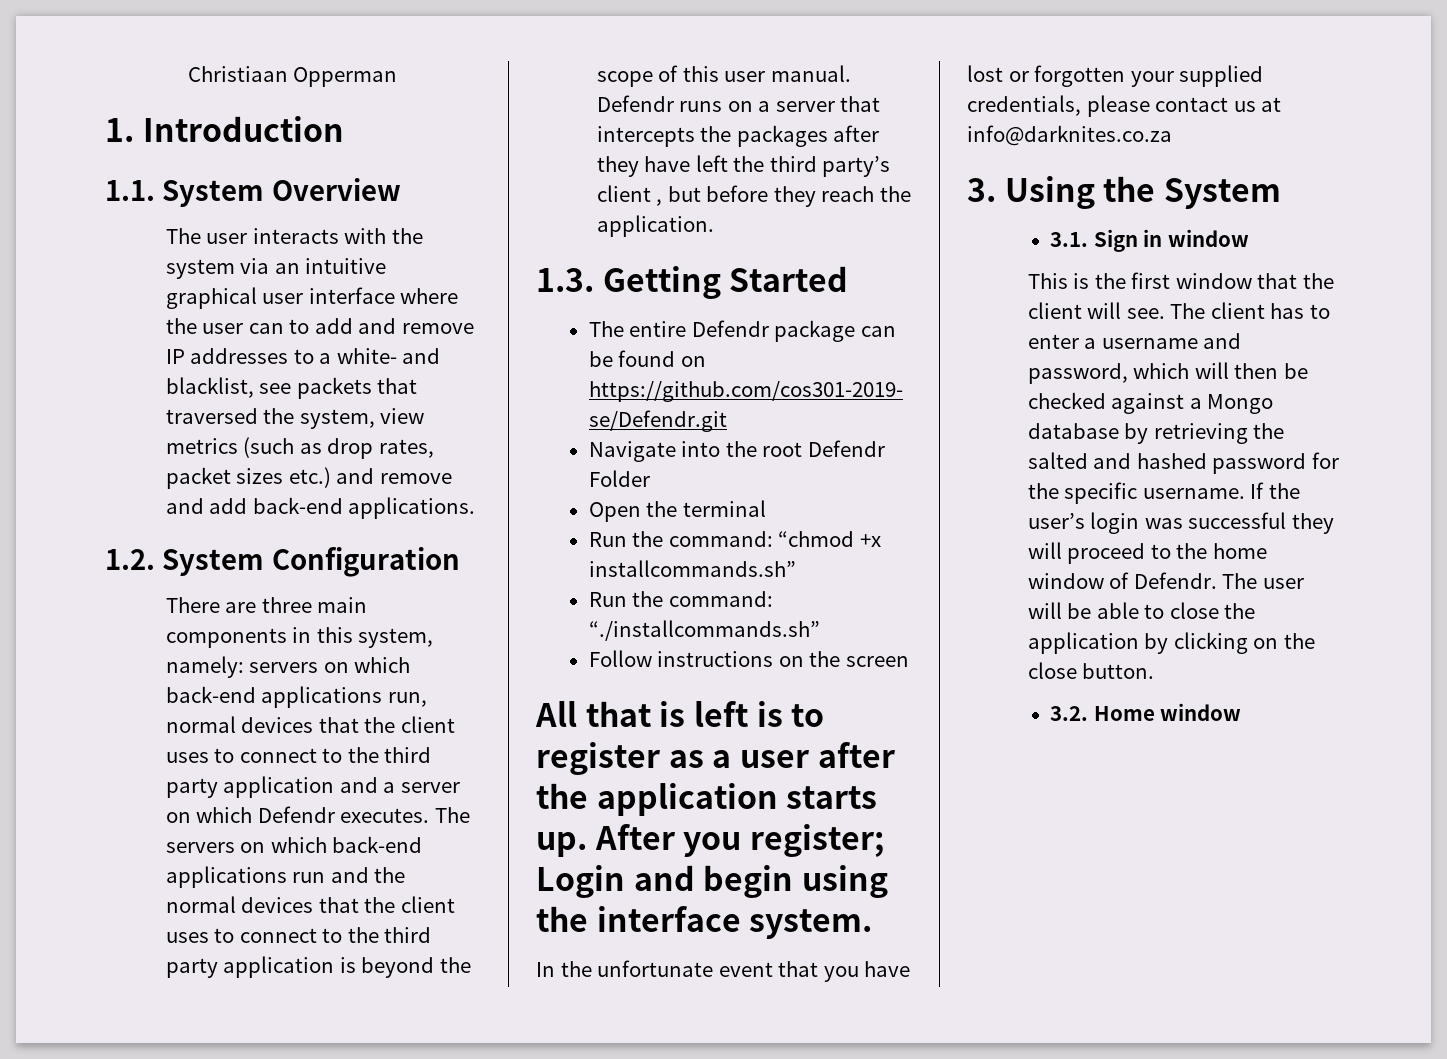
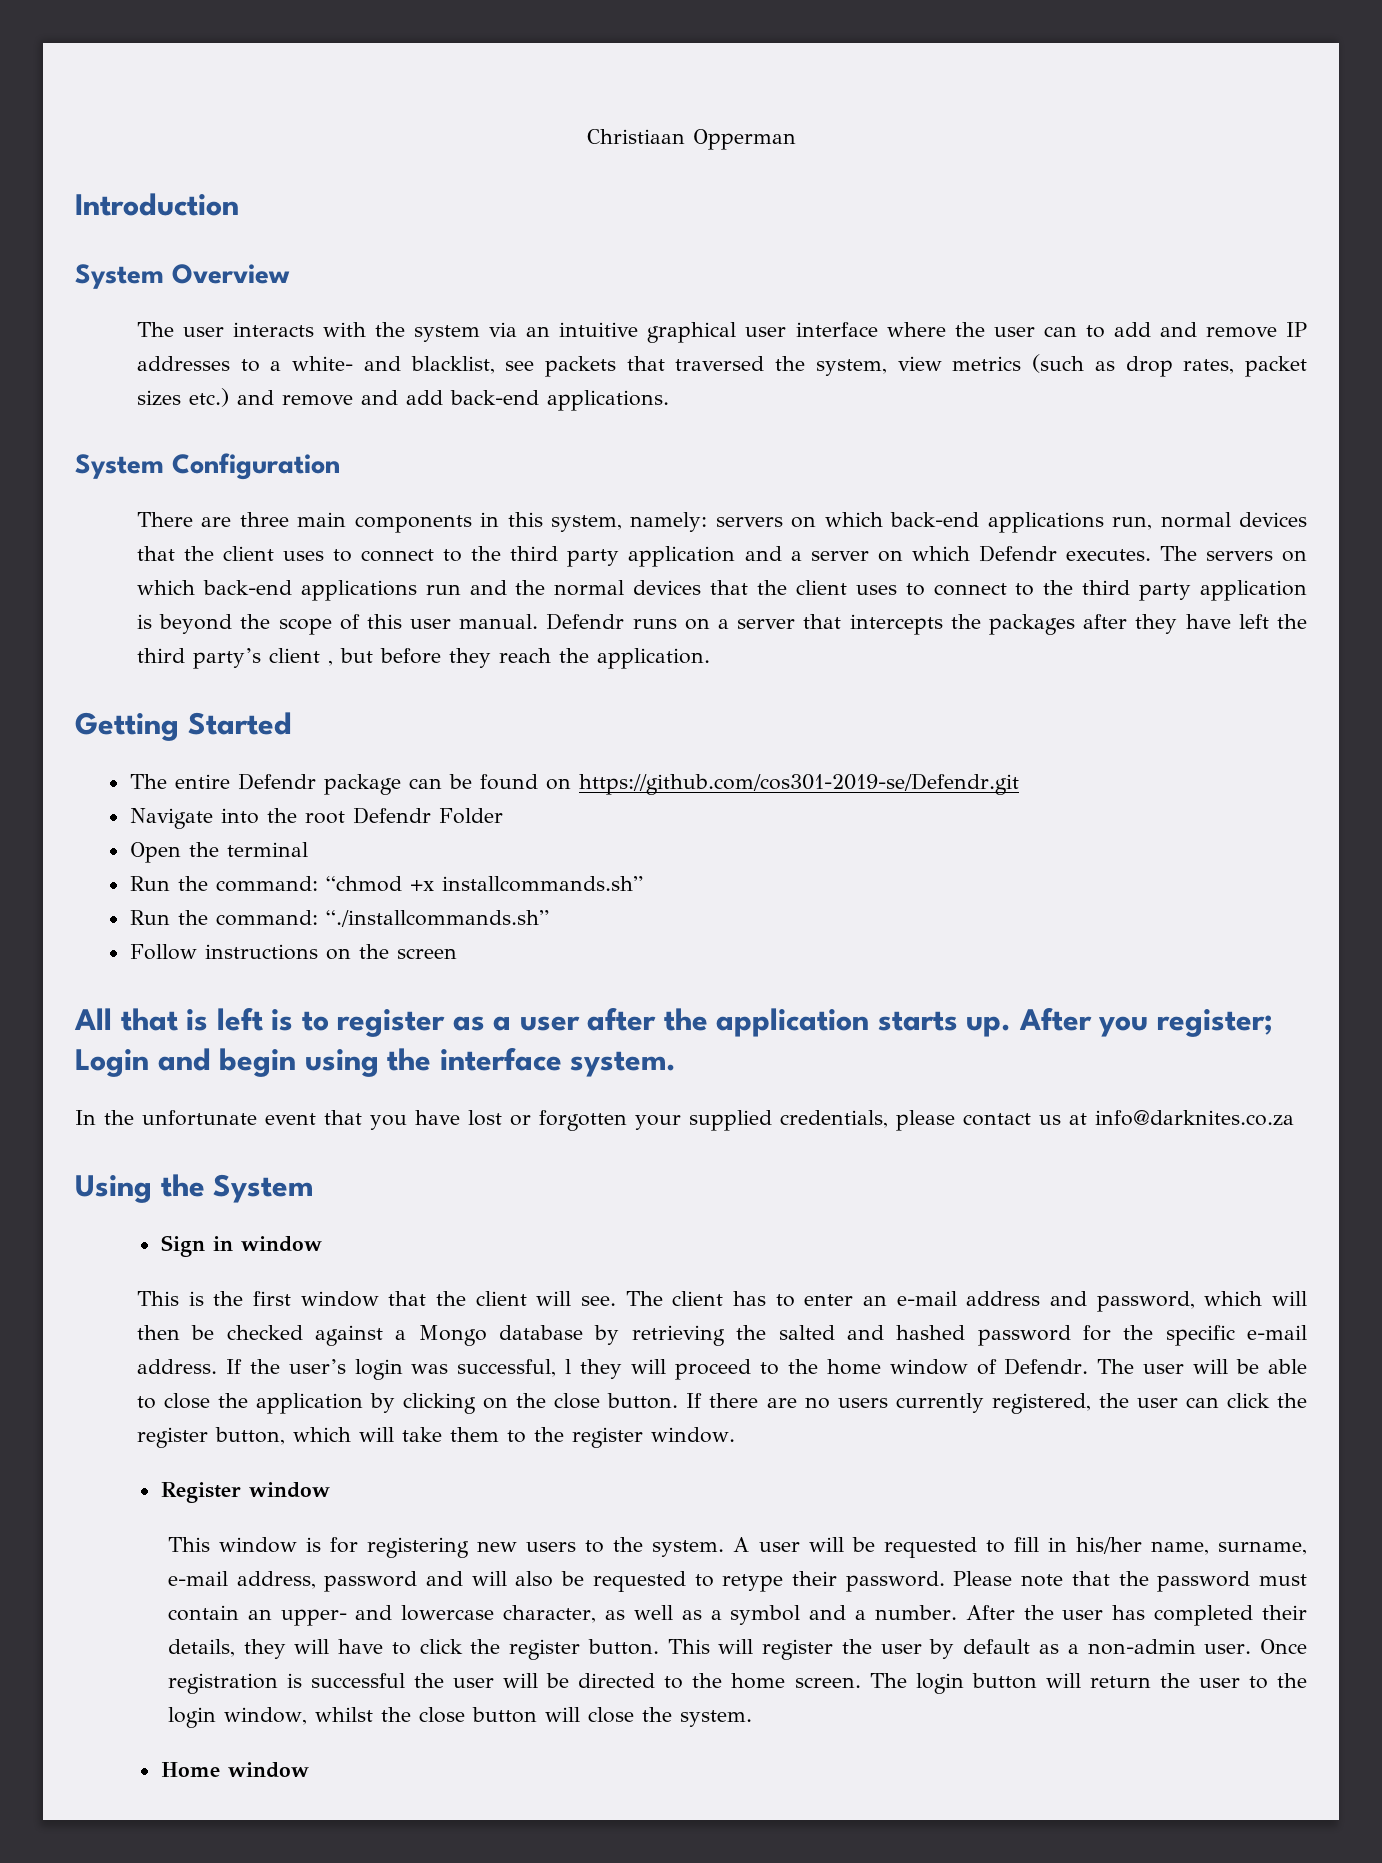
[105,118,134,142] 1. -> (796, 139) none
[105,180,155,201] 1.1. -> (239, 204) none
[105,549,155,570] 1.2. -> (669, 400) none
[536,268,594,292] 1.3. -> (710, 658) none
[967,178,996,202] 3. -> (1294, 1118) none
[1050,232,1089,247] 3.1. -> (314, 1188) none
[1084,338,1198,349] a username -> [862,1291,1041,1306] an e-mail address
[1142,488,1245,499] username. -> [1247,1325,1308,1340] [136,1359,217,1374] e-mail address.
[1188,512,1287,529] successful -> [457,1359,572,1377] successful, l
[1050,706,1089,721] // 3.2. -> [686,1393,1307,1414] [136,1427,735,1448] [160,1482,330,1503] [167,1537,1307,1558] [167,1571,1307,1592] [167,1605,1308,1626] [167,1639,1308,1660] [167,1673,1307,1694] [167,1707,752,1728] If there are no users currently registered, the user can click the register button, which will take them to the register window. // Register window // This window is for registering new users to the system. A user will be requested to fill in his/her name, surname, e-mail address, password and will also be requested to retype their password. Please note that the password must contain an upper- and lowercase character, as well as a symbol and a number. After the user has completed their details, they will have to click the register button. This will register the user by default as a non-admin user. Once registration is successful the user will be directed to the home screen. The login button will return the user to the login window, whilst the close button will close the system. //

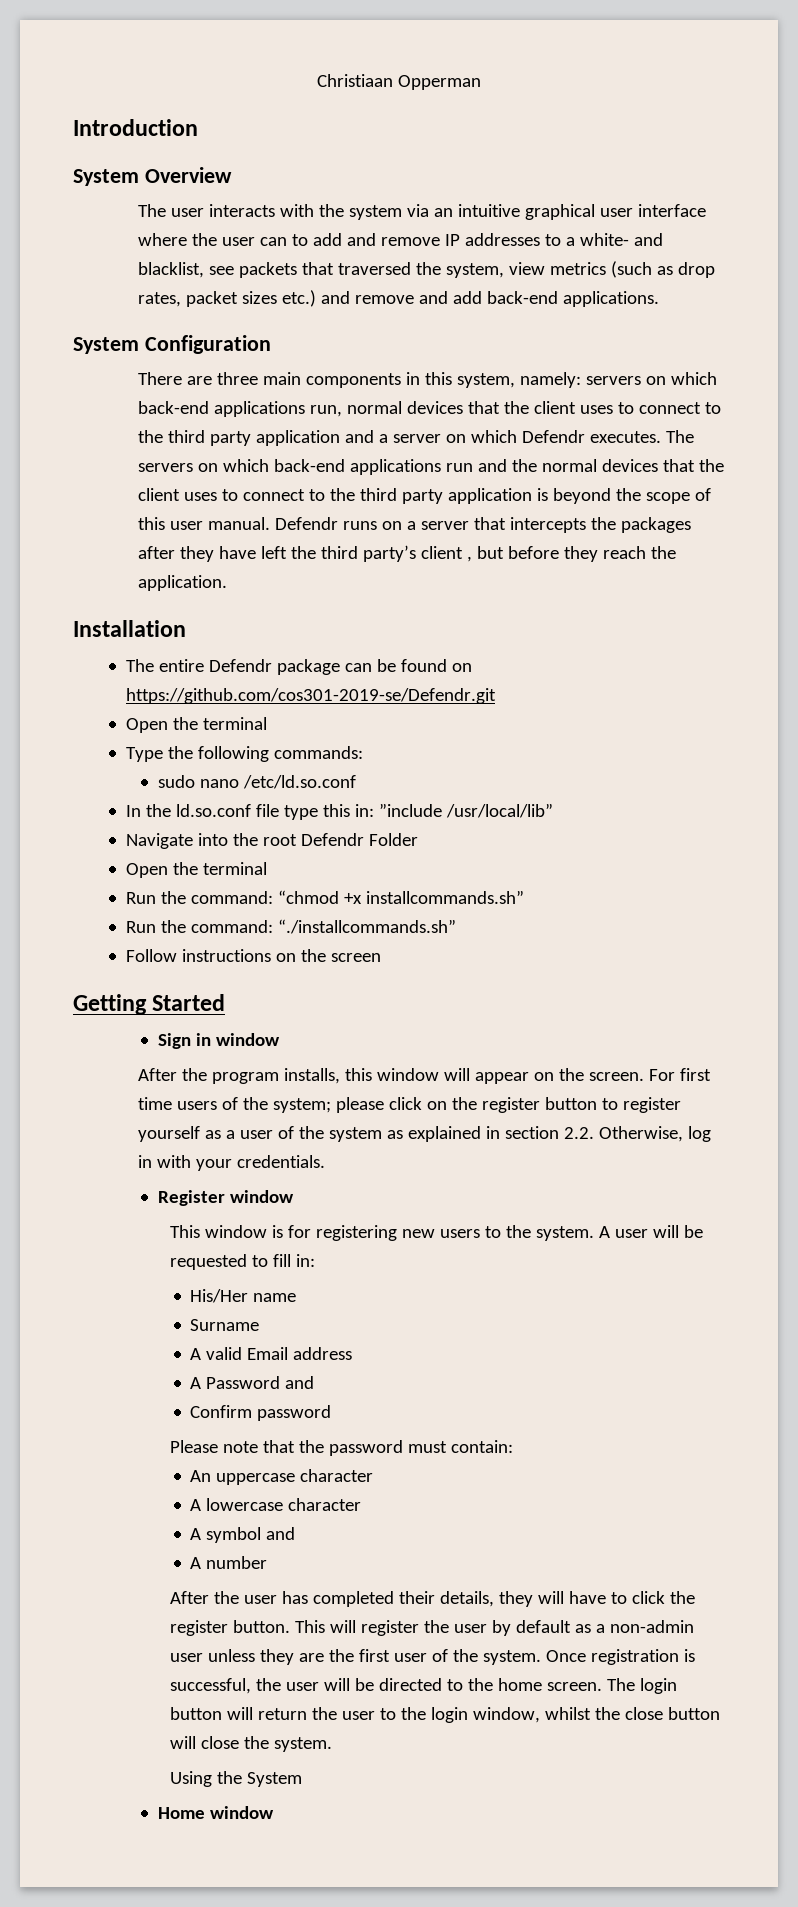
[75,712,292,741] Getting Started -> [73,620,186,637] Installation
(1019, 784) none -> [125,717,267,733] [125,746,363,762] [158,775,357,789] [125,803,553,820] // Open the terminal // Type the following commands: // sudo nano /etc/ld.so.conf // In the ld.so.conf file type this in: ”include /usr/local/lib”
[74,1007,1273,1037] [75,1047,677,1077] [75,1110,1294,1131] [75,1174,314,1203] [160,1235,322,1257] [136,1291,1307,1312] [136,1325,1308,1346] [136,1358,1307,1380] [136,1393,1307,1414] [136,1427,735,1448] All that is left is to register as a user after the application starts up. After you register; Login and begin using the interface system. // In the unfortunate event that you have lost or forgotten your supplied credentials, please contact us at info@darknites.co.za // Using the System // Sign in window // This is the first window that the client will see. The client has to enter an e-mail address and password, which will then be checked against a Mongo database by retrieving the salted and hashed password for the specific e-mail address. If the user’s login was successful, l they will proceed to the home window of Defendr. The user will be able to close the application by clicking on the close button. If there are no users currently registered, the user can click the register button, which will take them to the register window. -> [73,994,226,1015] [158,1033,281,1049] [137,1068,711,1084] [137,1097,681,1113] [137,1126,711,1142] [137,1155,325,1171] Getting Started // Sign in window // After the program installs, this window will appear on the screen. For first time users of the system; please click on the register button to register yourself as a user of the system as explained in section 2.2. Otherwise, log in with your credentials.
[1047,1537,1307,1555] [167,1571,945,1592] in his/her name, surname, e-mail address, password and will also be requested to retype their password. -> [296,1254,316,1267] [190,1289,297,1303] [190,1319,260,1331] [190,1347,353,1360] [190,1376,315,1389] [190,1405,332,1421] in: // His/Her name // Surname // A valid Email address // A Password and // Confirm password //
[167,1605,722,1626] contain an upper- and lowercase character, as well as a -> [451,1440,514,1453] [190,1469,374,1485] [190,1498,362,1511] [190,1528,202,1540] contain: // An uppercase character // A lowercase character // A
[855,1605,957,1620] a number. -> [190,1556,268,1569] // A number //
[1204,1644,1252,1654] user. -> [170,1649,542,1665] user unless they are the first user of the system.
[311,1673,406,1688] successful -> [170,1678,252,1694] successful,
(752, 1718) none -> [170,1771,303,1787] // Using the System

